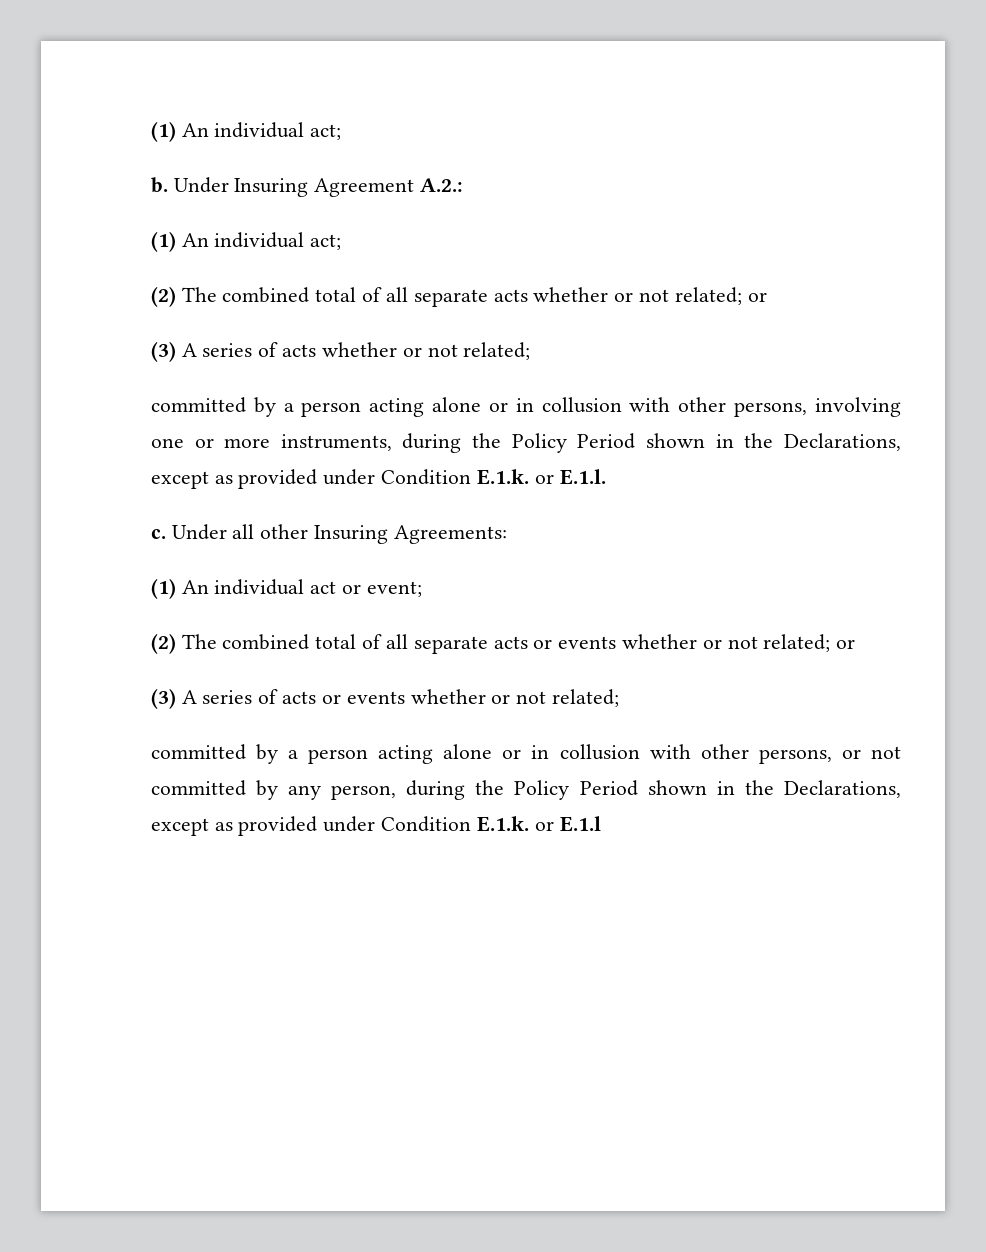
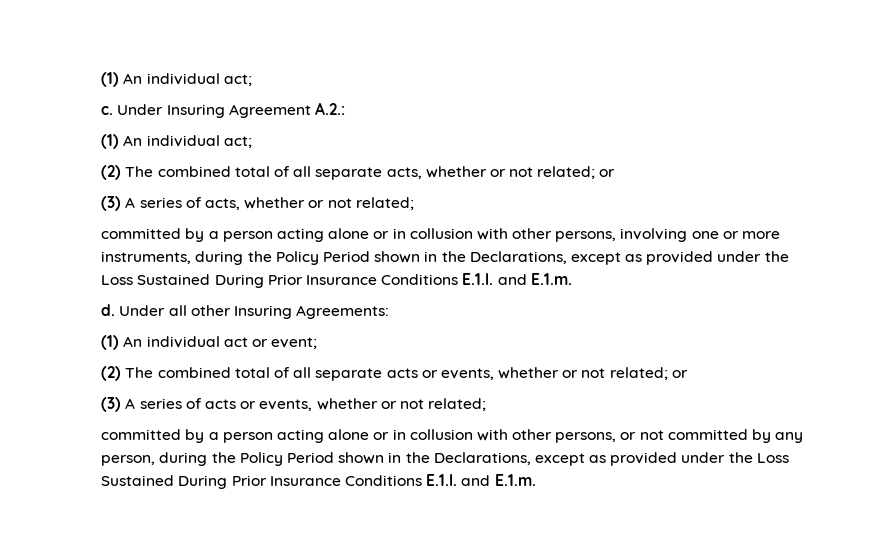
[150,121,342,142] [150,177,168,193] (1) An individual act; // b. -> [101,72,252,87] [101,106,114,115] (1) An individual act; // c.
[493,287,767,305] [150,341,317,362] acts whether or not related; or // (3) A series of acts -> [386,166,616,179] [101,196,241,211] acts, whether or not related; or // (3) A series of acts,
[381,469,606,485] [150,529,166,539] Condition E.1.k. or E.1.l. // c. -> [764,251,789,262] [101,273,572,288] [101,304,116,316] the Loss Sustained During Prior Insurance Conditions E.1.l. and E.1.m. // d.
[558,636,617,649] events -> [440,368,494,380] events,
[346,691,405,704] events -> [259,399,313,411] events,
[381,816,601,832] Condition E.1.k. or E.1.l -> [728,452,789,463] [101,474,536,489] the Loss Sustained During Prior Insurance Conditions E.1.l. and E.1.m.

